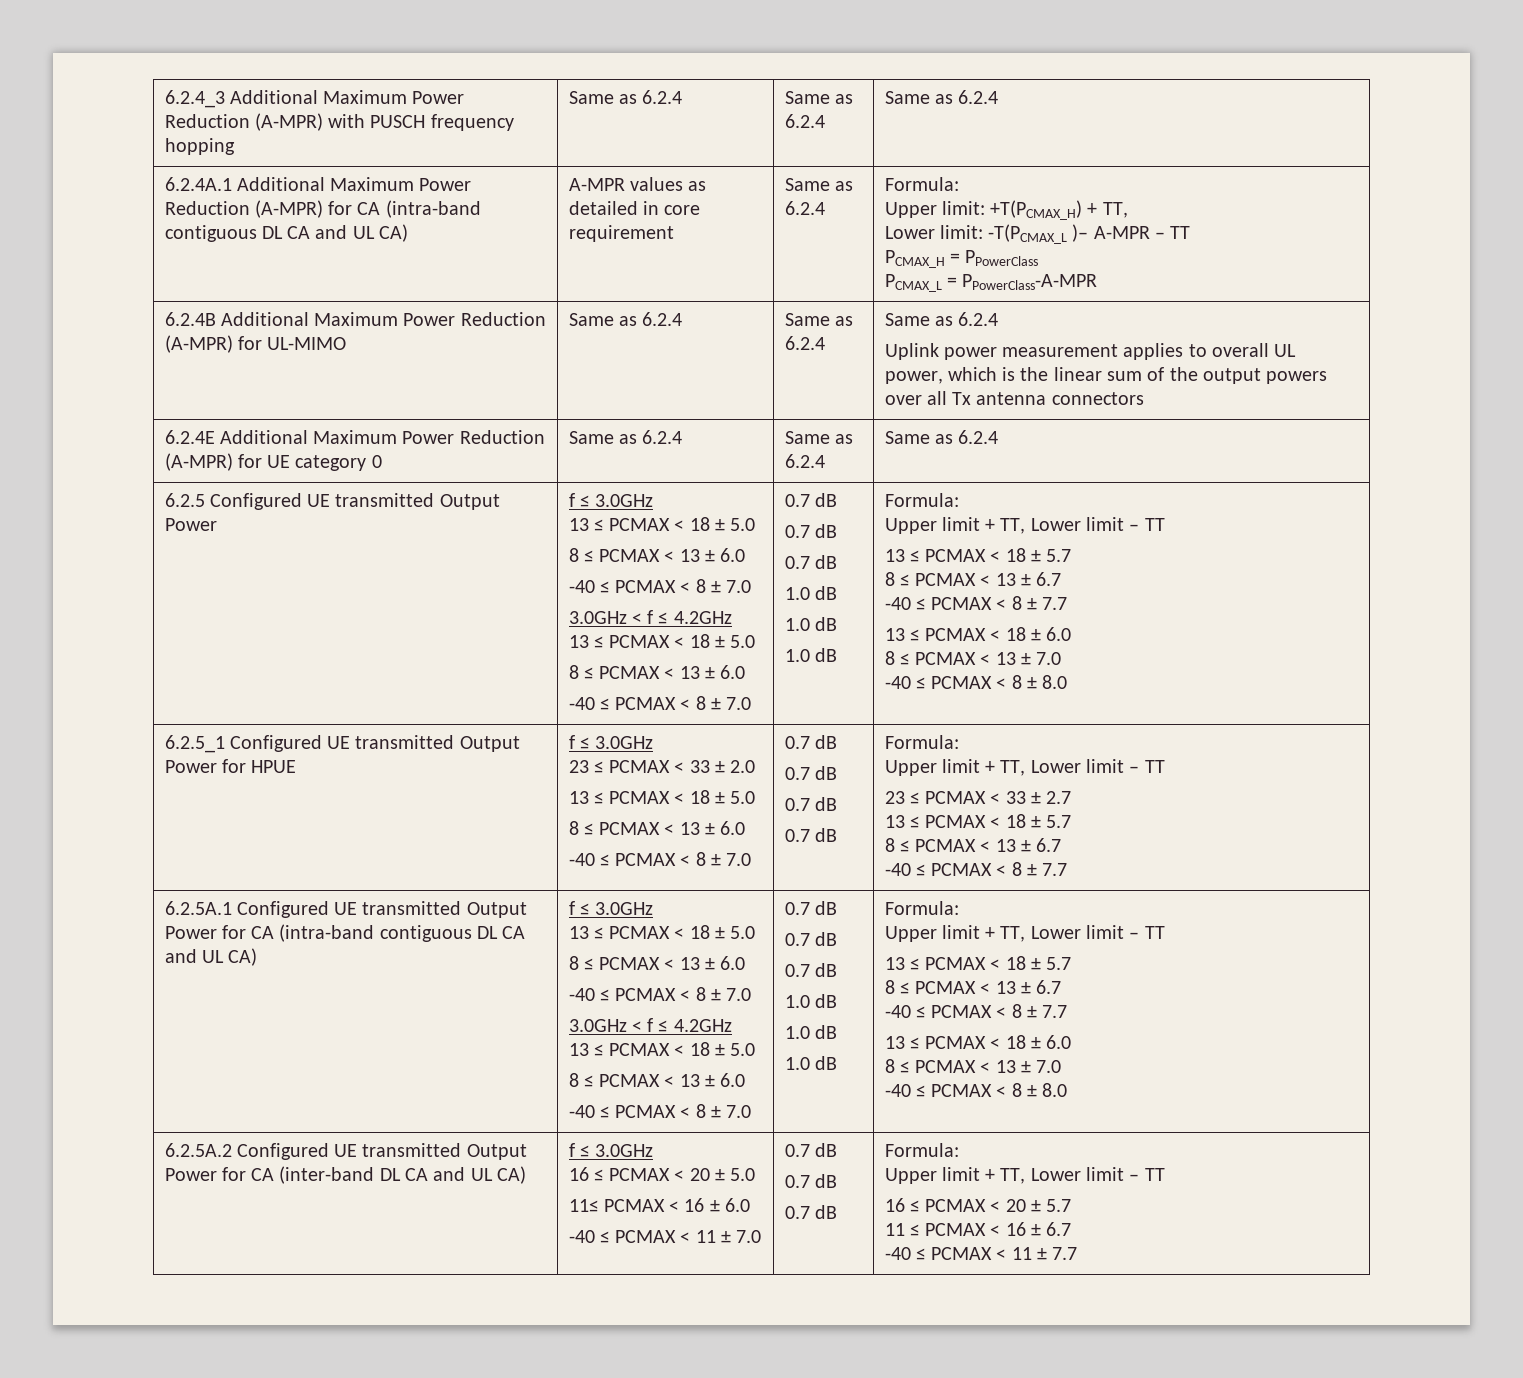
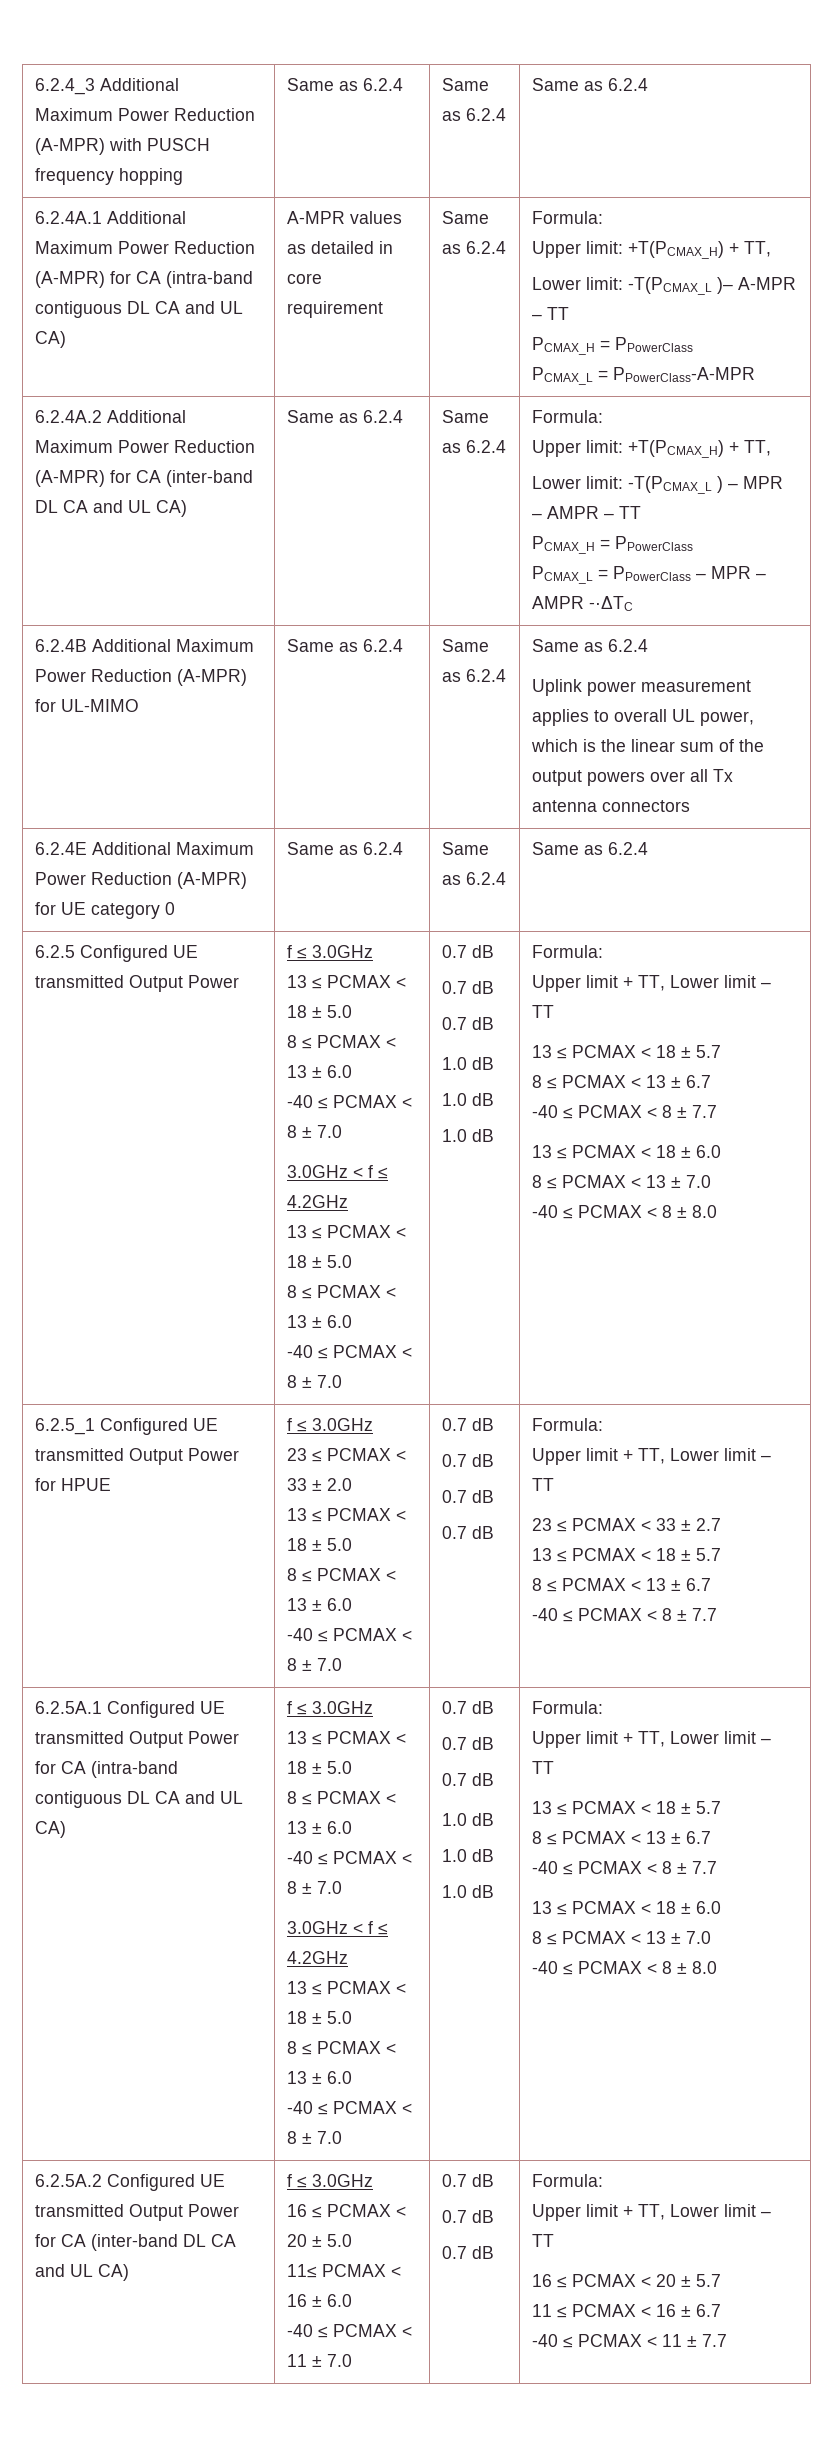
(1098, 282) none -> [35,410,187,423] [35,440,256,453] [35,470,254,487] [35,500,188,517] [287,410,404,423] [442,410,490,423] [442,440,507,453] [532,410,604,423] [532,440,772,458] [532,476,784,494] [532,506,642,519] [532,536,694,554] [532,566,767,584] [532,596,634,611] // 6.2.4A.2 Additional Maximum Power Reduction (A-MPR) for CA (inter-band DL CA and UL CA) | Same as 6.2.4 | Same as 6.2.4 | Formula: // Upper limit: +T(PCMAX_H) + TT, // Lower limit: -T(PCMAX_L ) – MPR – AMPR – TT // PCMAX_H = PPowerClass // PCMAX_L = PPowerClass – MPR – AMPR -·ΔTC

